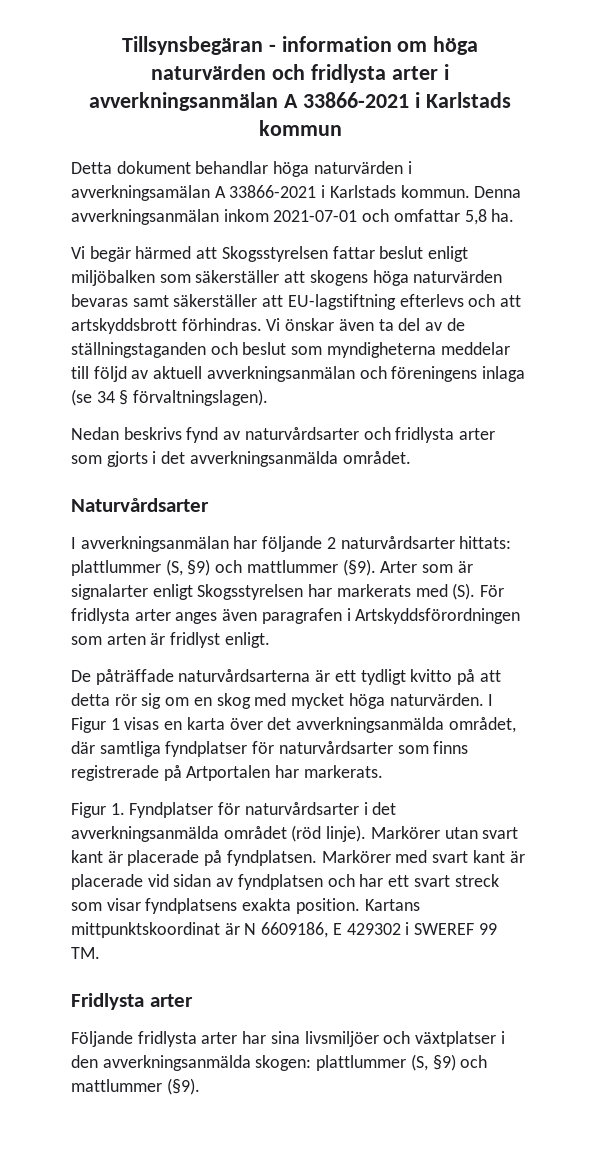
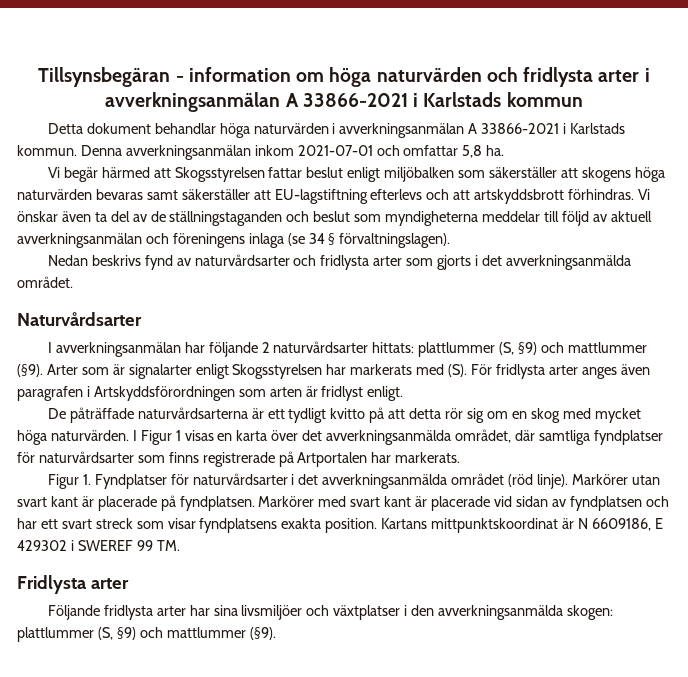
[71,185,210,201] avverkningsamälan -> [339,123,465,138] avverkningsanmälan

